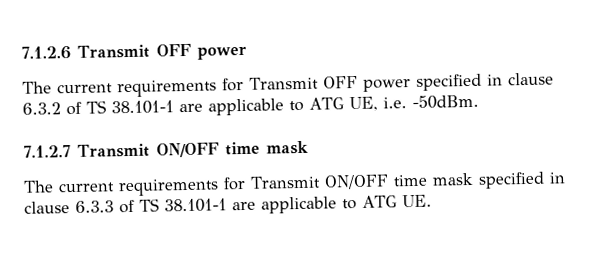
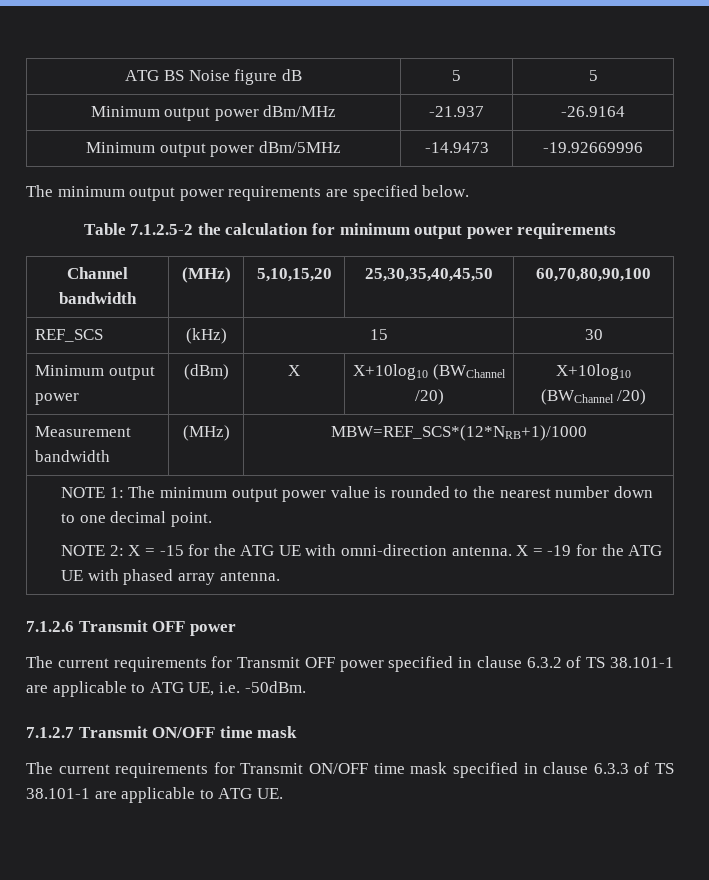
(21, 53) none -> [125,69,302,85] [452,70,461,81] [588,70,598,81] [90,105,337,121] [429,106,484,117] [561,106,625,117] [86,141,341,157] [424,142,489,153] [543,142,643,153] [26,185,470,201] [83,223,617,239] [67,267,128,279] [59,292,137,304] [181,267,231,283] [256,268,332,282] [365,268,493,282] [536,268,651,282] [35,329,104,342] [185,328,227,344] [369,329,388,340] [584,329,603,340] [35,365,155,380] [35,393,80,405] [183,364,229,380] [288,365,300,376] [353,364,506,380] [414,389,444,405] [556,364,631,380] [540,389,647,405] [35,426,132,437] [35,450,111,462] [182,425,230,441] [330,425,587,441] [61,486,653,502] [61,511,212,527] [61,544,663,556] [61,569,280,585] ATG BS Noise figure dB | 5 | 5 // Minimum output power dBm/MHz | -21.937 | -26.9164 // Minimum output power dBm/5MHz | -14.9473 | -19.92669996 // The minimum output power requirements are specified below. // Table 7.1.2.5-2 the calculation for minimum output power requirements // Channel bandwidth | (MHz) | 5,10,15,20 | 25,30,35,40,45,50 | 60,70,80,90,100 // REF_SCS | (kHz) | 15 | 30 // Minimum output power | (dBm) | X | X+10log10 (BWChannel /20) | X+10log10 (BWChannel /20) // Measurement bandwidth | (MHz) | MBW=REF_SCS*(12*NRB+1)/1000 // NOTE 1: The minimum output power value is rounded to the nearest number down to one decimal point. // NOTE 2: X = -15 for the ATG UE with omni-direction antenna. X = -19 for the ATG UE with phased array antenna. //

